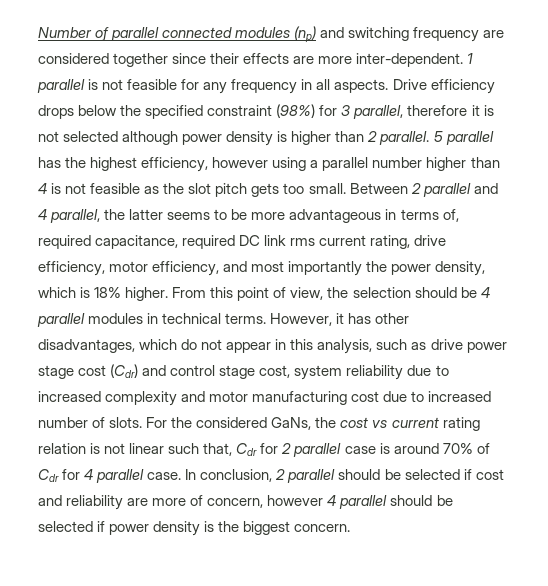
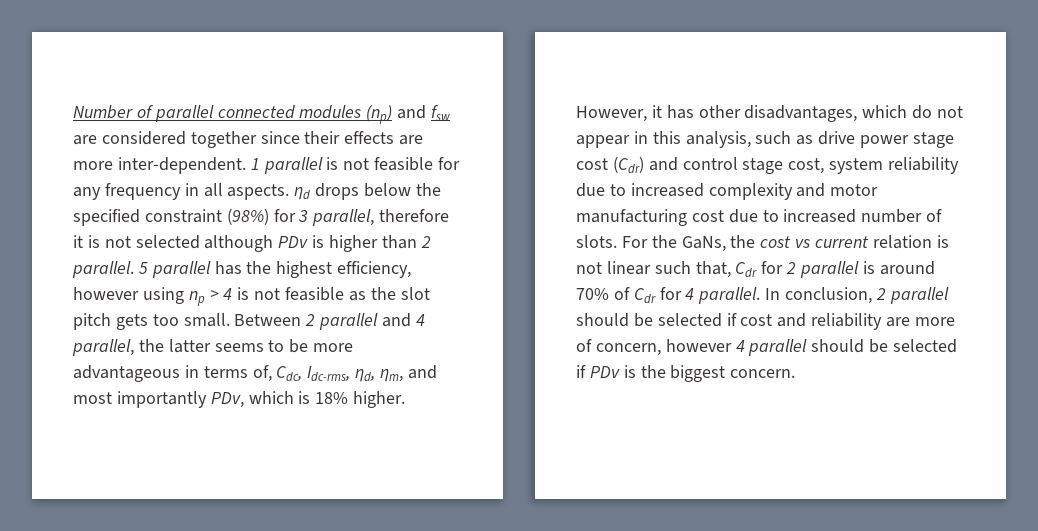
[348,27,480,42] switching frequency -> [431,105,451,121] fsw
[392,79,495,94] Drive efficiency -> [294,187,311,200] ηd
[182,131,274,146] power density -> [278,236,309,248] PDv
[310,157,500,171] a parallel number higher than -> [188,290,219,306] np >
[38,235,447,249] [38,261,486,276] [38,287,490,301] [37,313,267,327] required capacitance, required DC link rms current rating, drive efficiency, motor efficiency, and most importantly the power density, which is 18% higher. From this point of view, the selection should be 4 parallel modules in technical terms. -> [276,365,437,382] [73,391,406,408] Cdc, Idc-rms, ηd, ηm, and most importantly PDv, which is 18% higher.
[196,417,268,428] considered -> (677, 241) none
[442,417,480,431] rating -> (870, 242) none
[344,446,376,454] case -> (860, 269) none
[96,469,182,483] parallel case. -> [698,287,761,304] parallel.
[109,521,201,536] power density -> [589,366,620,378] PDv

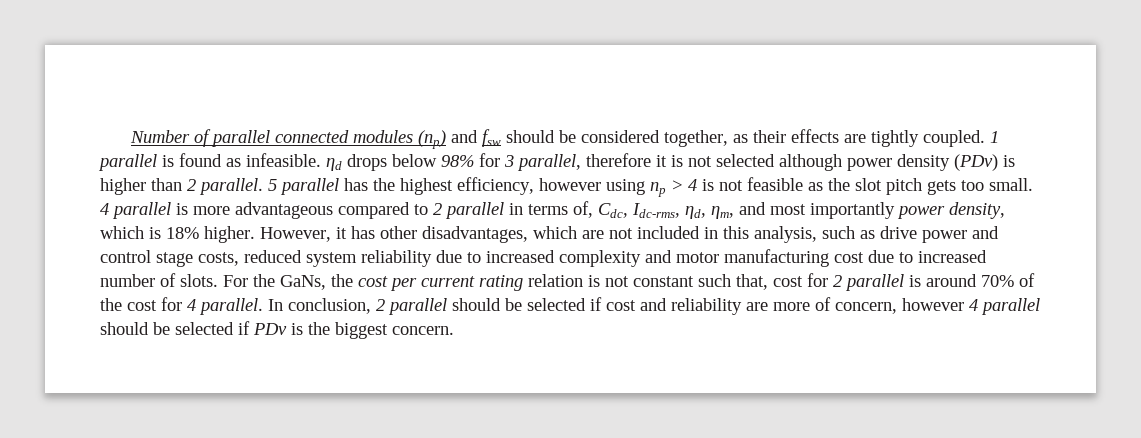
[73,131,300,148] are considered together since -> [506,130,749,147] should be considered together, as
[73,157,246,174] more inter-dependent. -> [871,130,986,147] tightly coupled.
[343,157,461,171] [73,183,441,200] [73,208,269,226] not feasible for any frequency in all aspects. ηd drops below the specified constraint (98%) -> [179,153,474,171] found as infeasible. ηd drops below 98%
[278,236,309,248] PDv -> [847,154,998,171] power density (PDv)
[234,313,425,330] [72,339,354,356] [73,365,180,382] Between 2 parallel and 4 parallel, the latter seems to be more advantageous -> [100,202,504,219] 4 parallel is more advantageous compared to 2 parallel
[210,392,244,408] PDv, -> [897,202,1005,219] power density,
[912,105,964,119] [576,135,630,148] do not appear -> [582,226,700,239] are not included
[912,132,954,148] [576,156,644,174] stage cost (Cdr) -> (967, 236) none
[788,158,825,174] cost, -> [198,250,302,266] costs, reduced
[795,236,870,248] vs current -> [390,275,523,291] per current rating
[606,261,651,275] linear -> [633,276,694,287] constant
[735,262,758,278] Cdr -> [773,276,803,287] cost
[633,288,656,304] Cdr -> [100,298,157,311] the cost

